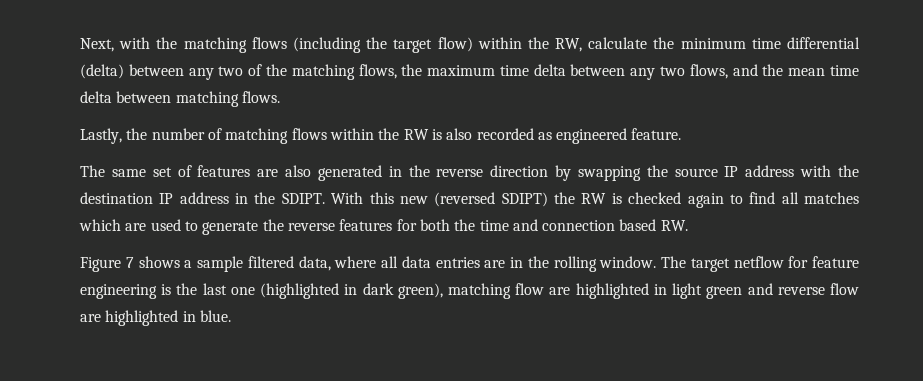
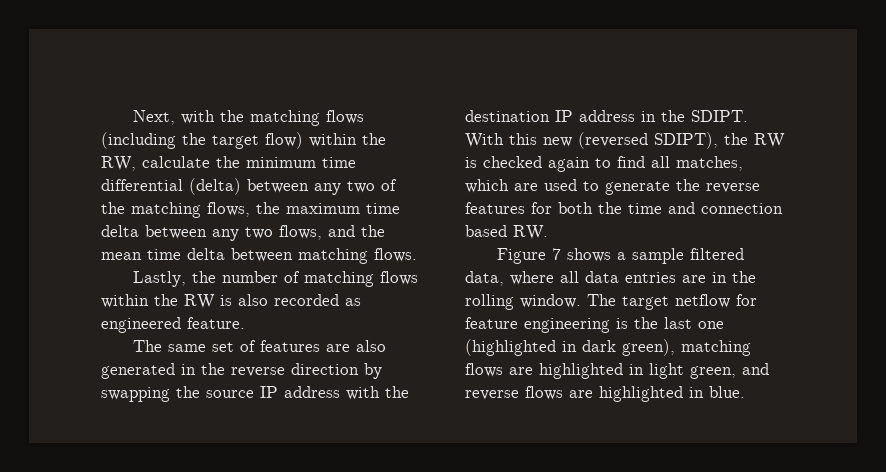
[501,192,548,207] SDIPT) -> [654,132,718,149] SDIPT),
[803,192,859,204] matches -> [676,156,743,171] matches,
[515,283,545,295] flow -> [465,363,503,377] flows
[706,286,743,299] green -> [690,366,736,379] green,
[829,283,859,295] flow -> [525,386,563,400] flows

